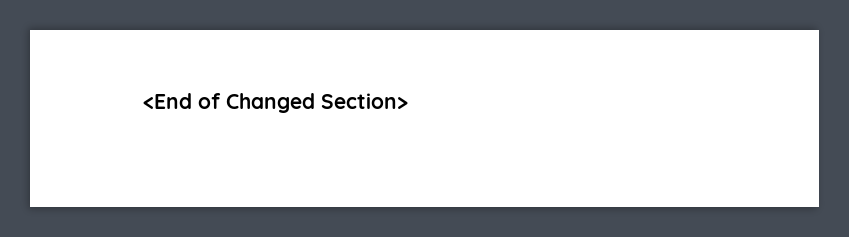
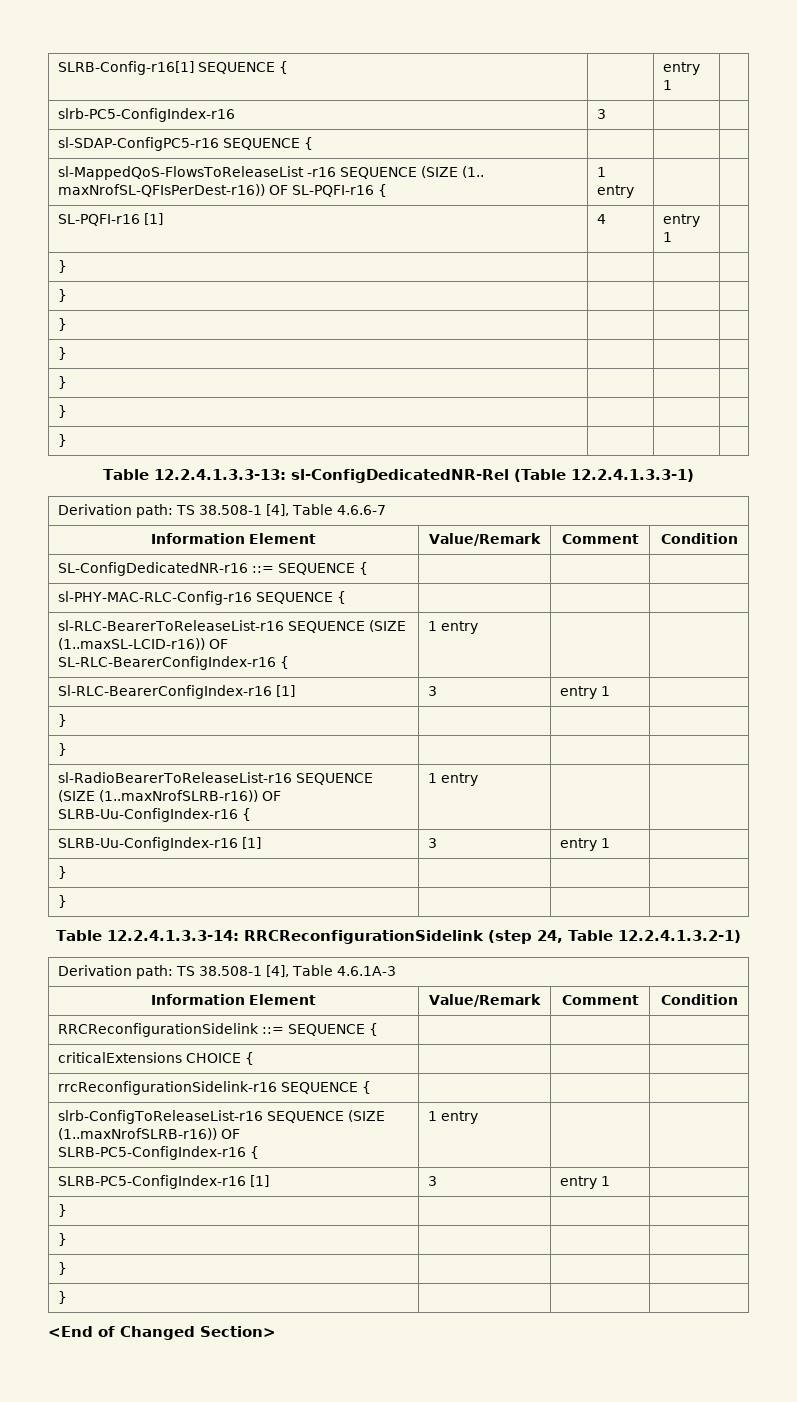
(143, 101) none -> [58,61,289,75] [663,62,701,75] [663,80,673,90] [58,108,236,122] [597,109,607,119] [58,137,314,151] [58,166,485,180] [58,184,388,197] [597,167,607,177] [597,185,635,198] [58,213,164,226] [597,214,607,224] [663,214,701,227] [663,232,673,242] [58,260,68,273] [58,289,68,302] [58,318,68,331] [58,347,68,360] [58,376,68,389] [58,405,68,418] [58,434,68,447] [102,469,695,483] [58,504,387,518] [151,533,316,544] [429,533,541,546] [561,534,639,544] [660,533,738,544] [58,562,369,576] [58,591,347,605] [58,620,407,633] [58,638,229,650] [58,656,290,670] [428,621,479,634] [58,685,296,699] [428,686,438,696] [560,686,611,699] [58,714,68,727] [58,743,68,756] [58,772,374,785] [58,790,282,802] [58,808,252,822] [428,773,479,786] [58,837,262,851] [428,838,438,848] [560,838,611,851] [58,866,68,879] [58,895,68,908] [55,930,742,944] [58,965,397,979] [151,994,316,1005] [429,994,541,1007] [561,995,639,1005] [660,994,738,1005] [58,1023,379,1037] [58,1052,255,1065] [58,1081,372,1095] [58,1110,386,1124] [58,1128,241,1140] [58,1146,260,1160] [428,1111,479,1124] [58,1175,270,1189] [428,1176,438,1186] [560,1176,611,1189] [58,1204,68,1217] [58,1233,68,1246] [58,1262,68,1275] [58,1291,68,1304] SLRB-Config-r16[1] SEQUENCE { | | entry 1 | // slrb-PC5-ConfigIndex-r16 | 3 | | // sl-SDAP-ConfigPC5-r16 SEQUENCE { | | | // sl-MappedQoS-FlowsToReleaseList -r16 SEQUENCE (SIZE (1.. maxNrofSL-QFIsPerDest-r16)) OF SL-PQFI-r16 { | 1 entry | | // SL-PQFI-r16 [1] | 4 | entry 1 | // } | | | // } | | | // } | | | // } | | | // } | | | // } | | | // } | | | // Table 12.2.4.1.3.3-13: sl-ConfigDedicatedNR-Rel (Table 12.2.4.1.3.3-1) // Derivation path: TS 38.508-1 [4], Table 4.6.6-7 // Information Element | Value/Remark | Comment | Condition // SL-ConfigDedicatedNR-r16 ::= SEQUENCE { | | | // sl-PHY-MAC-RLC-Config-r16 SEQUENCE { | | | // sl-RLC-BearerToReleaseList-r16 SEQUENCE (SIZE (1..maxSL-LCID-r16)) OF SL-RLC-BearerConfigIndex-r16 { | 1 entry | | // Sl-RLC-BearerConfigIndex-r16 [1] | 3 | entry 1 | // } | | | // } | | | // sl-RadioBearerToReleaseList-r16 SEQUENCE (SIZE (1..maxNrofSLRB-r16)) OF SLRB-Uu-ConfigIndex-r16 { | 1 entry | | // SLRB-Uu-ConfigIndex-r16 [1] | 3 | entry 1 | // } | | | // } | | | // Table 12.2.4.1.3.3-14: RRCReconfigurationSidelink (step 24, Table 12.2.4.1.3.2-1) // Derivation path: TS 38.508-1 [4], Table 4.6.1A-3 // Information Element | Value/Remark | Comment | Condition // RRCReconfigurationSidelink ::= SEQUENCE { | | | // criticalExtensions CHOICE { | | | // rrcReconfigurationSidelink-r16 SEQUENCE { | | | // slrb-ConfigToReleaseList-r16 SEQUENCE (SIZE (1..maxNrofSLRB-r16)) OF SLRB-PC5-ConfigIndex-r16 { | 1 entry | | // SLRB-PC5-ConfigIndex-r16 [1] | 3 | entry 1 | // } | | | // } | | | // } | | | // } | | | //

